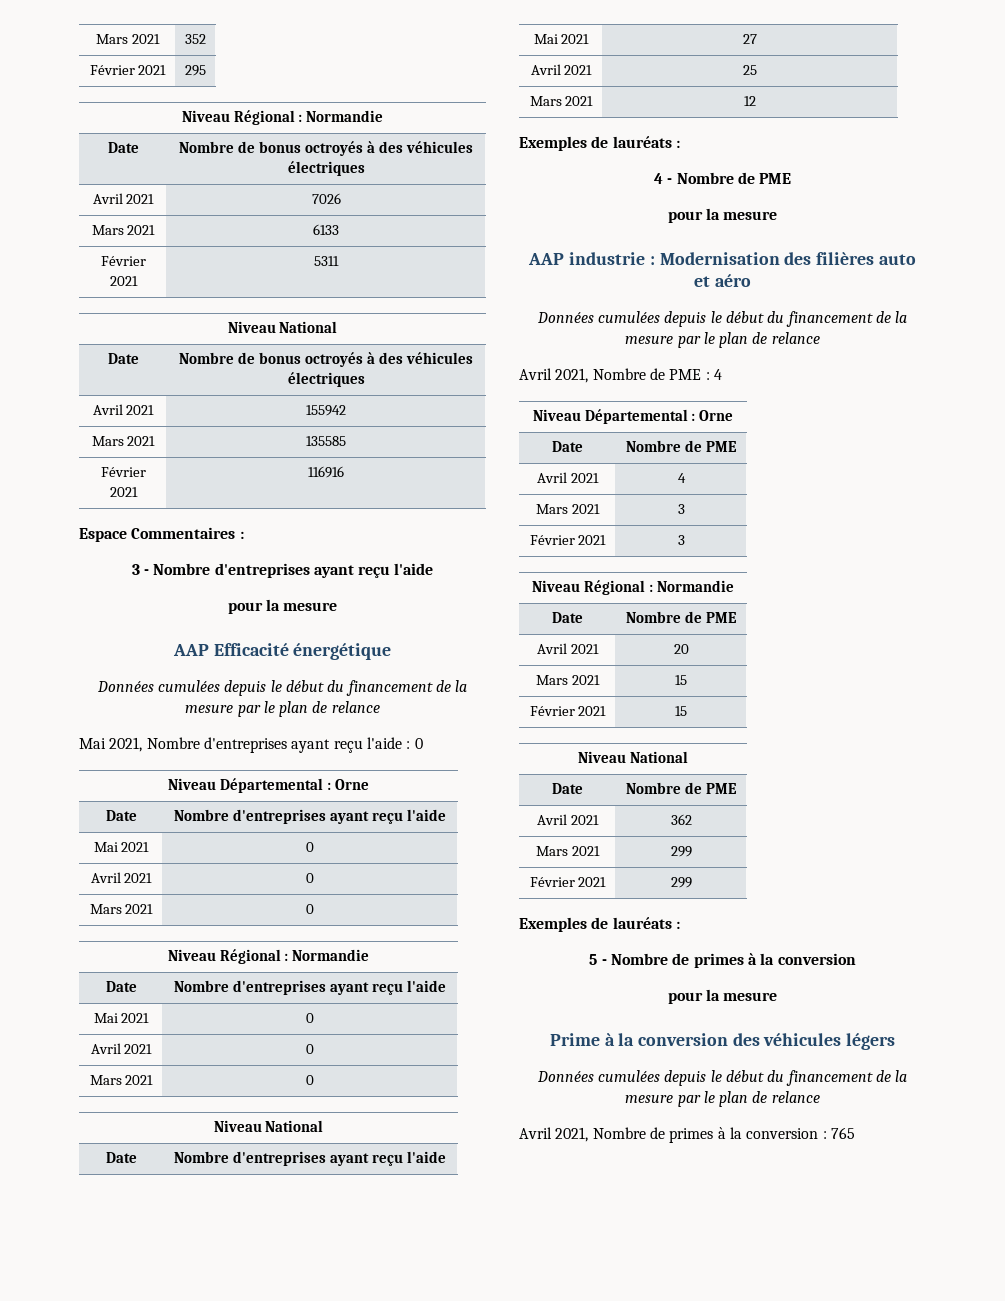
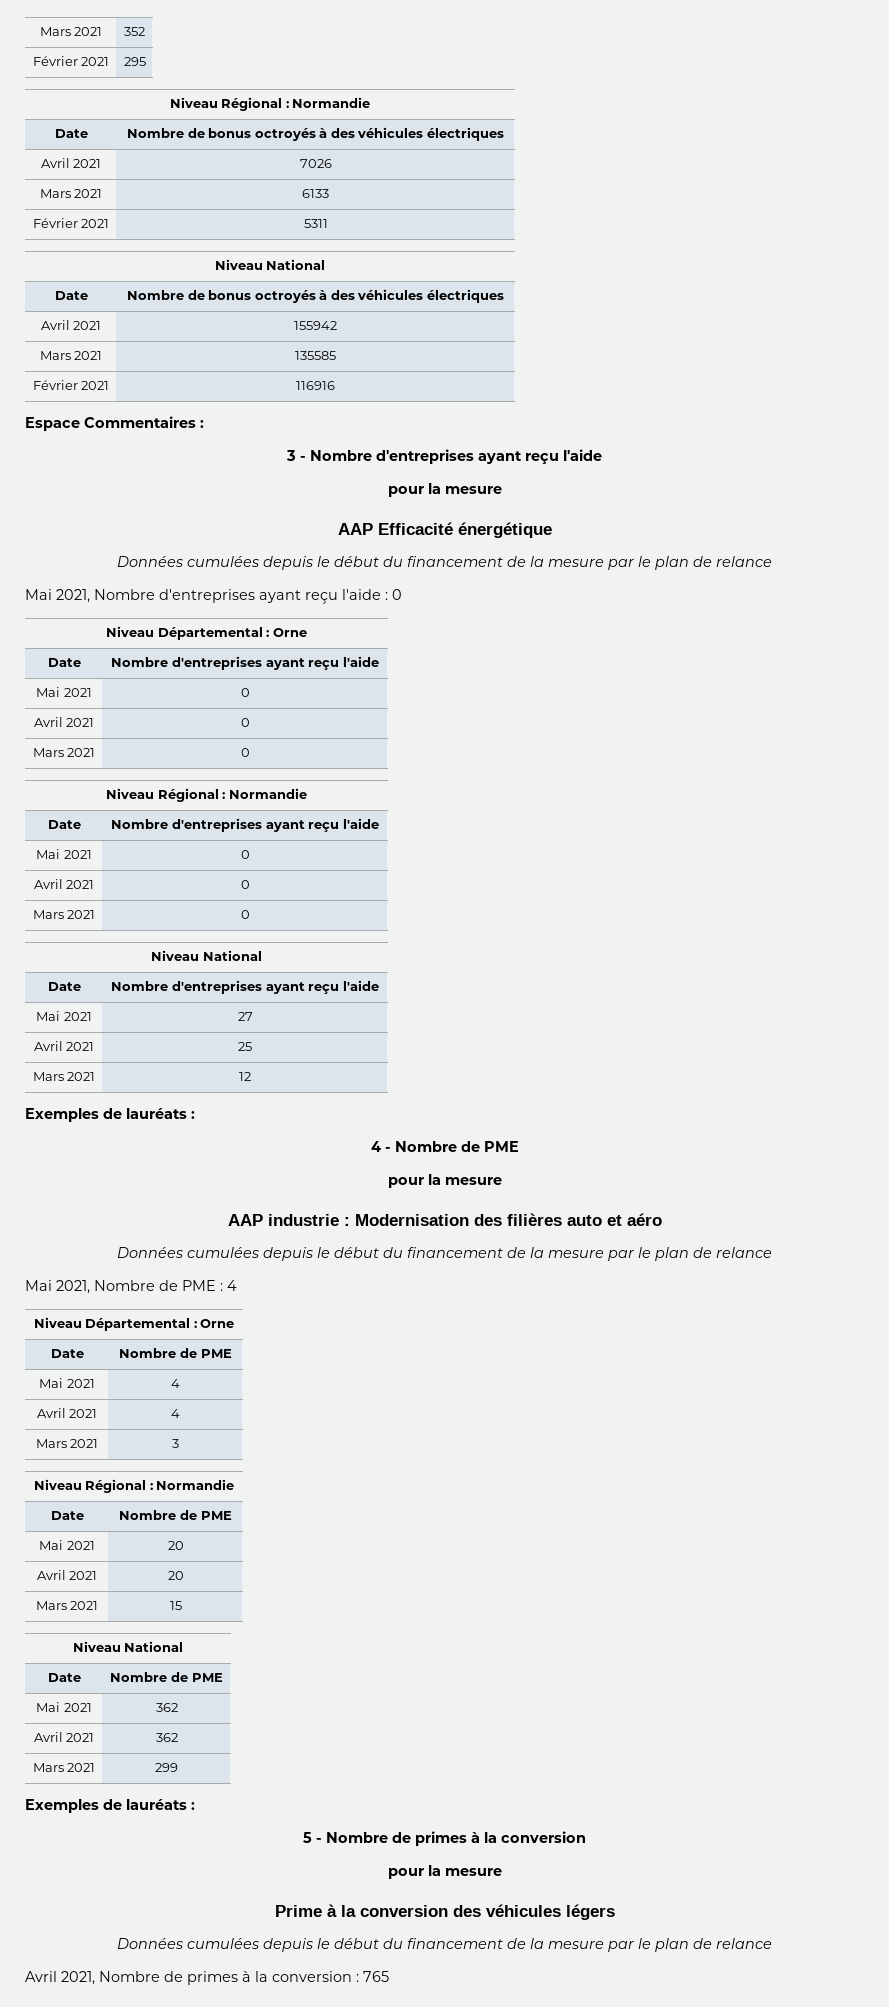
[519,368,552,380] Avril -> [25,1280,52,1291] Mai
(737, 446) none -> [39,1378,95,1388] [170,1379,180,1388] // Mai 2021 | 4
[529,535,607,545] [677,535,685,545] // Février 2021 | 3 -> (179, 1443) none
(737, 617) none -> [39,1540,95,1550] [167,1541,184,1550] // Mai 2021 | 20
[529,706,607,716] [675,706,687,716] // Février 2021 | 15 -> (182, 1605) none
(737, 788) none -> [36,1702,92,1712] [155,1703,178,1712] // Mai 2021 | 362
[529,877,607,887] [670,877,692,888] // Février 2021 | 299 -> (178, 1767) none

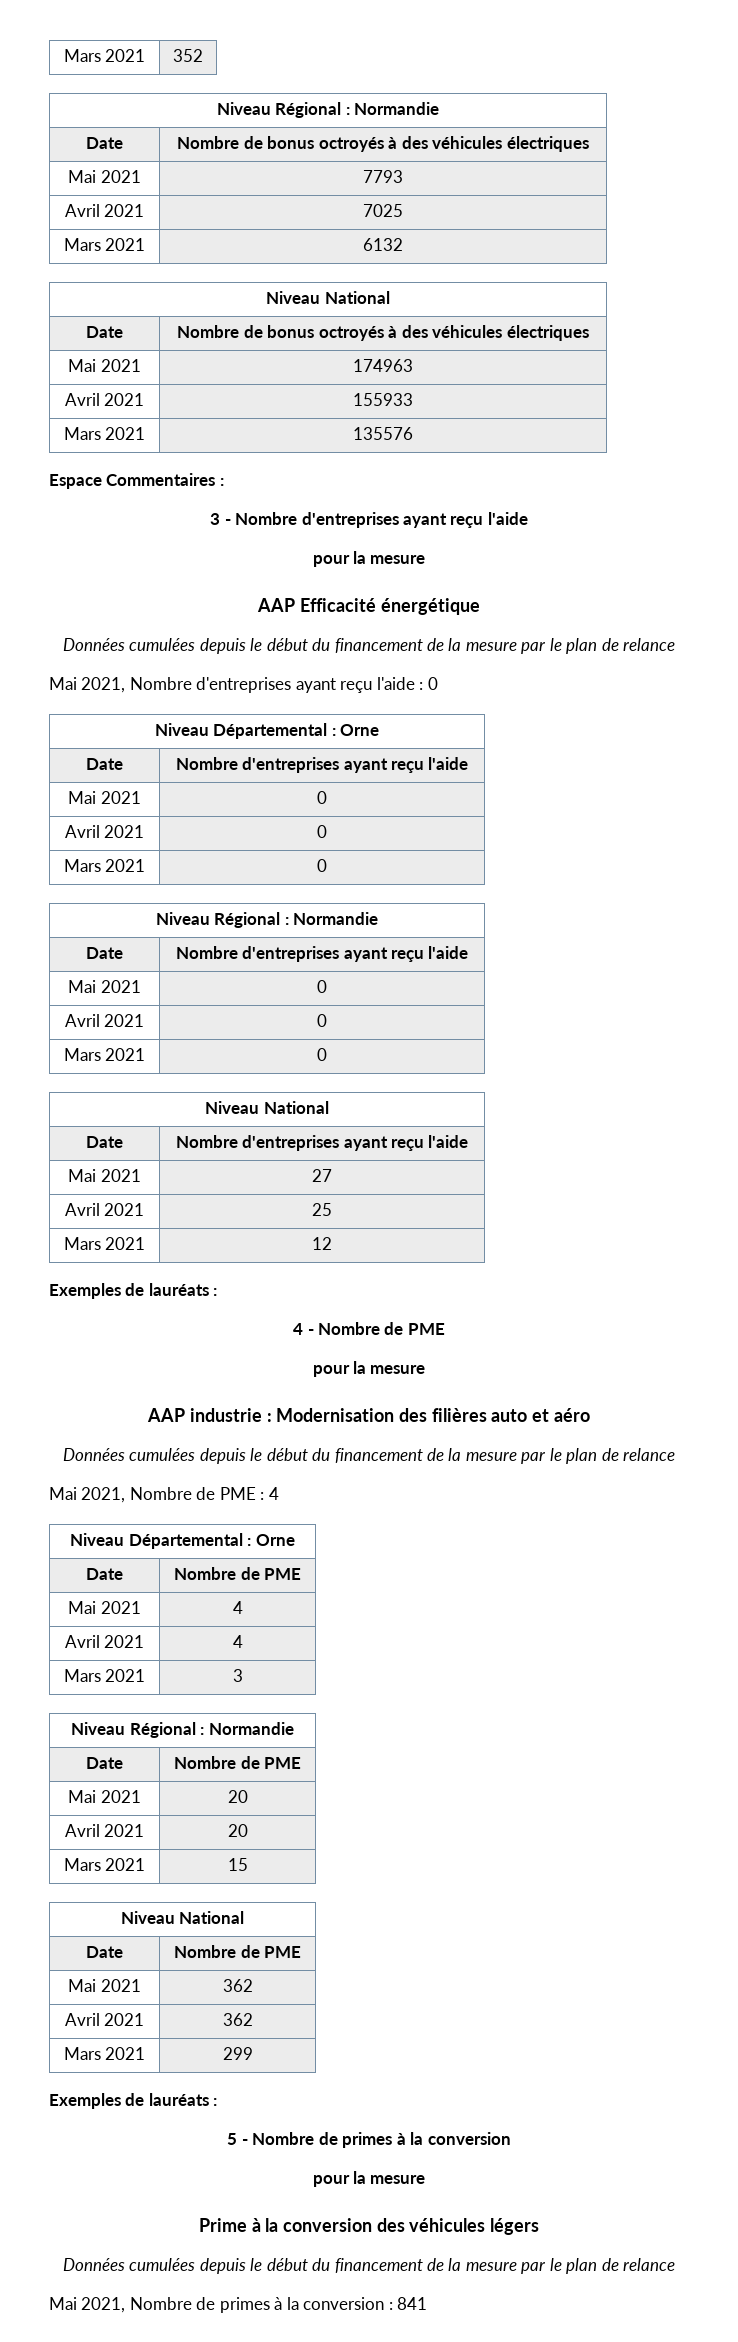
[32,56,110,66] [123,57,146,66] // Février 2021 | 295 -> (203, 55) none
[40,158,102,168] [299,159,332,168] [39,189,103,198] [302,189,329,198] [32,218,110,228] [303,219,328,228] // Avril 2021 | 7026 // Mars 2021 | 6133 // Février 2021 | 5311 -> [68,170,141,183] [363,170,403,183] [64,204,145,217] [363,204,403,217] [63,238,146,251] [363,238,403,251] // Mai 2021 | 7793 // Avril 2021 | 7025 // Mars 2021 | 6132
[40,320,102,330] [294,321,337,330] [39,351,103,360] [295,351,336,360] [32,380,110,390] [296,381,335,390] // Avril 2021 | 155942 // Mars 2021 | 135585 // Février 2021 | 116916 -> [68,359,141,372] [353,359,413,372] [64,393,145,406] [353,393,413,406] [63,427,146,440] [353,427,413,440] // Mai 2021 | 174963 // Avril 2021 | 155933 // Mars 2021 | 135576
[25,1971,57,1982] Avril -> [49,2297,77,2310] Mai
[363,1971,389,1982] 765 -> [397,2297,428,2310] 841

